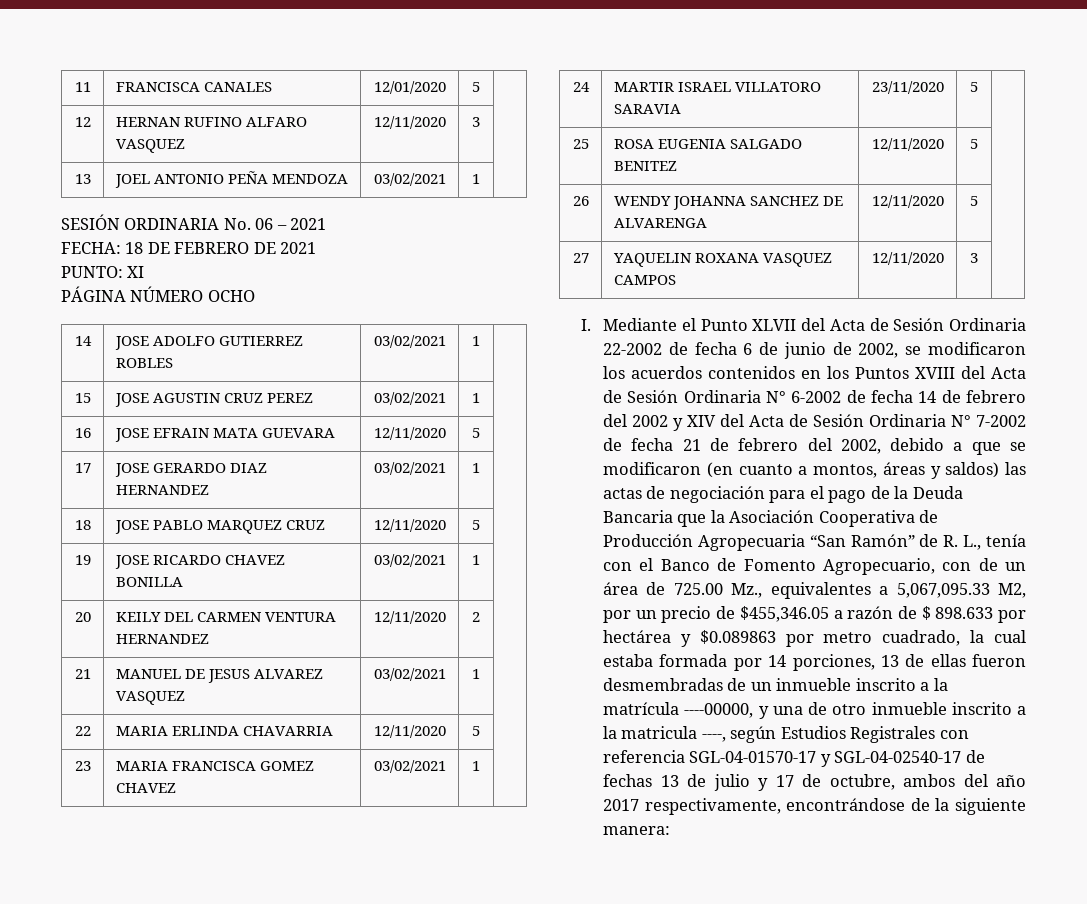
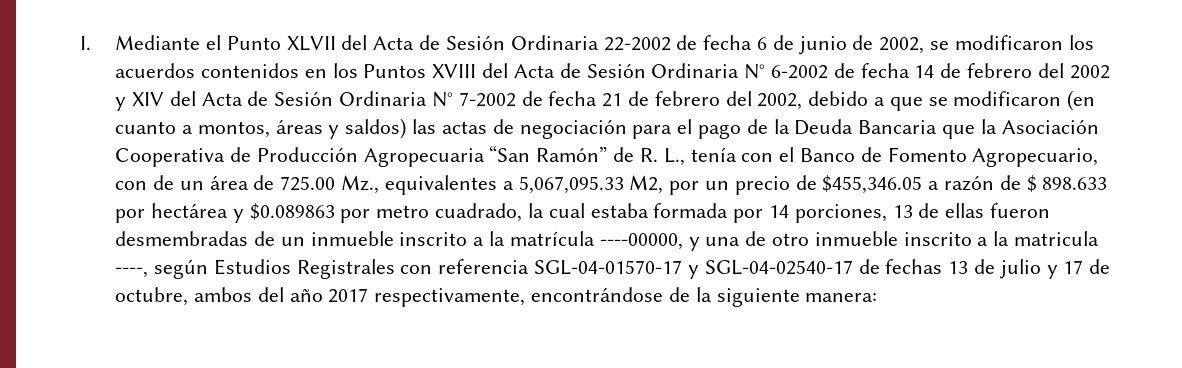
[74,82,91,92] [115,82,272,92] [373,81,446,94] [472,82,480,92] [74,117,91,127] [115,117,307,127] [115,139,185,153] [373,116,446,129] [472,117,480,127] [74,174,91,184] [114,171,348,188] [373,173,446,186] [472,174,480,184] [61,214,327,230] [61,242,317,254] [61,266,145,278] [61,286,255,302] [74,336,92,346] [114,336,303,350] [115,358,173,368] [373,335,446,348] [472,336,480,346] [74,393,91,403] [114,393,313,407] [373,392,446,405] [472,393,480,403] [74,428,91,438] [114,428,335,442] [373,427,446,440] [472,428,480,438] [74,463,91,473] [114,463,267,477] [115,485,209,495] [373,462,446,475] [472,463,480,473] [74,520,91,530] [114,520,325,534] [373,519,446,532] [472,520,480,530] [74,555,91,565] [114,555,285,569] [115,577,183,587] [373,554,446,567] [472,555,480,565] [74,612,91,622] [115,612,336,622] [115,634,209,644] [373,611,446,624] [472,612,480,622] [74,669,91,679] [115,669,323,683] [115,691,185,705] [373,668,446,681] [472,669,480,679] [74,726,91,736] [115,726,333,736] [373,725,446,738] [472,726,480,736] [74,761,91,771] [115,761,314,771] [115,783,176,793] [373,760,446,773] [472,761,480,771] [572,82,590,92] [613,82,821,92] [613,104,681,114] [871,81,944,94] [970,82,978,92] [572,139,589,149] [613,139,802,149] [613,161,677,171] [871,138,944,151] [970,139,978,149] [572,196,589,206] [613,196,843,210] [613,218,707,228] [871,195,944,208] [970,196,978,206] [572,253,589,263] [612,253,832,267] [613,275,676,285] [871,252,944,265] [970,253,978,263] 11 | FRANCISCA CANALES | 12/01/2020 | 5 | // 12 | HERNAN RUFINO ALFARO VASQUEZ | 12/11/2020 | 3 | // 13 | JOEL ANTONIO PEÑA MENDOZA | 03/02/2021 | 1 | // SESIÓN ORDINARIA No. 06 – 2021 // FECHA: 18 DE FEBRERO DE 2021 // PUNTO: XI // PÁGINA NÚMERO OCHO // 14 | JOSE ADOLFO GUTIERREZ ROBLES | 03/02/2021 | 1 | // 15 | JOSE AGUSTIN CRUZ PEREZ | 03/02/2021 | 1 | // 16 | JOSE EFRAIN MATA GUEVARA | 12/11/2020 | 5 | // 17 | JOSE GERARDO DIAZ HERNANDEZ | 03/02/2021 | 1 | // 18 | JOSE PABLO MARQUEZ CRUZ | 12/11/2020 | 5 | // 19 | JOSE RICARDO CHAVEZ BONILLA | 03/02/2021 | 1 | // 20 | KEILY DEL CARMEN VENTURA HERNANDEZ | 12/11/2020 | 2 | // 21 | MANUEL DE JESUS ALVAREZ VASQUEZ | 03/02/2021 | 1 | // 22 | MARIA ERLINDA CHAVARRIA | 12/11/2020 | 5 | // 23 | MARIA FRANCISCA GOMEZ CHAVEZ | 03/02/2021 | 1 | // 24 | MARTIR ISRAEL VILLATORO SARAVIA | 23/11/2020 | 5 | // 25 | ROSA EUGENIA SALGADO BENITEZ | 12/11/2020 | 5 | // 26 | WENDY JOHANNA SANCHEZ DE ALVARENGA | 12/11/2020 | 5 | // 27 | YAQUELIN ROXANA VASQUEZ CAMPOS | 12/11/2020 | 3 | // -> (80, 43) none

